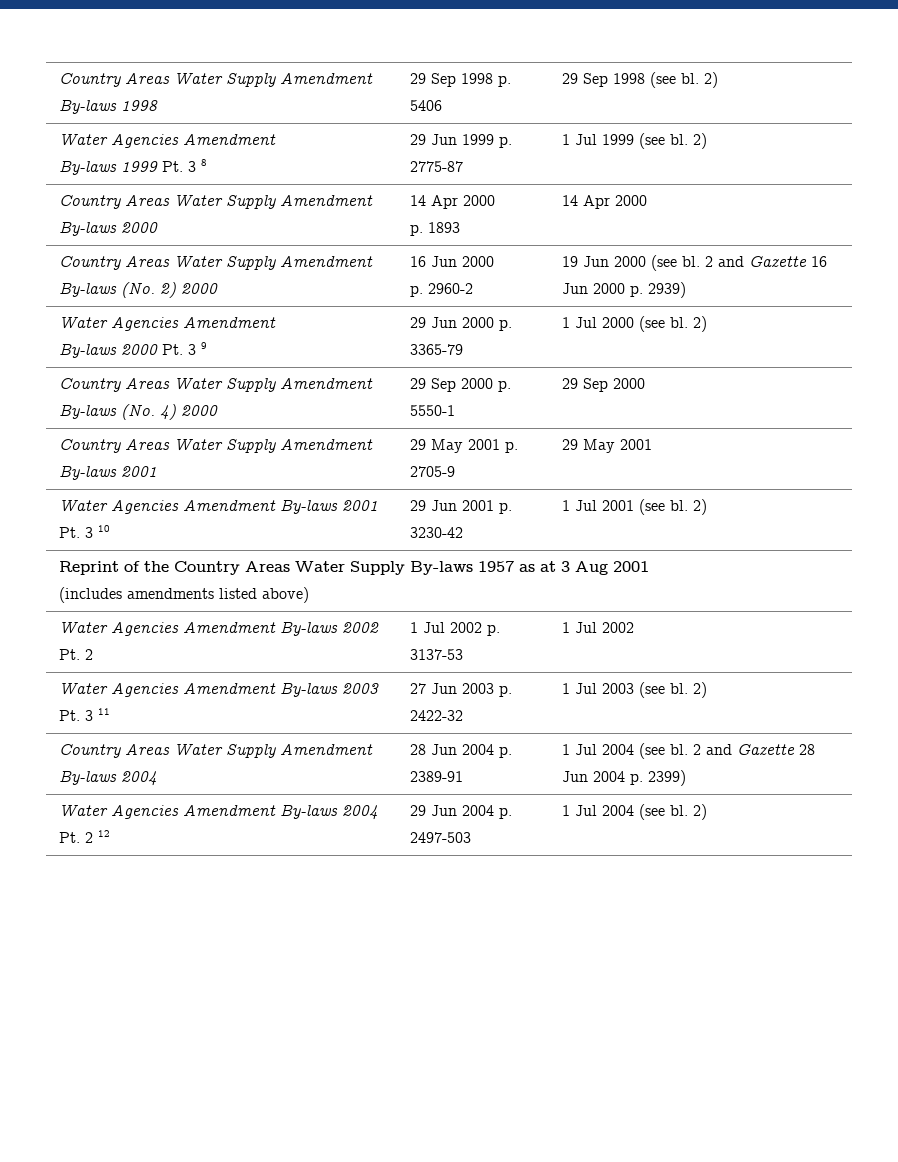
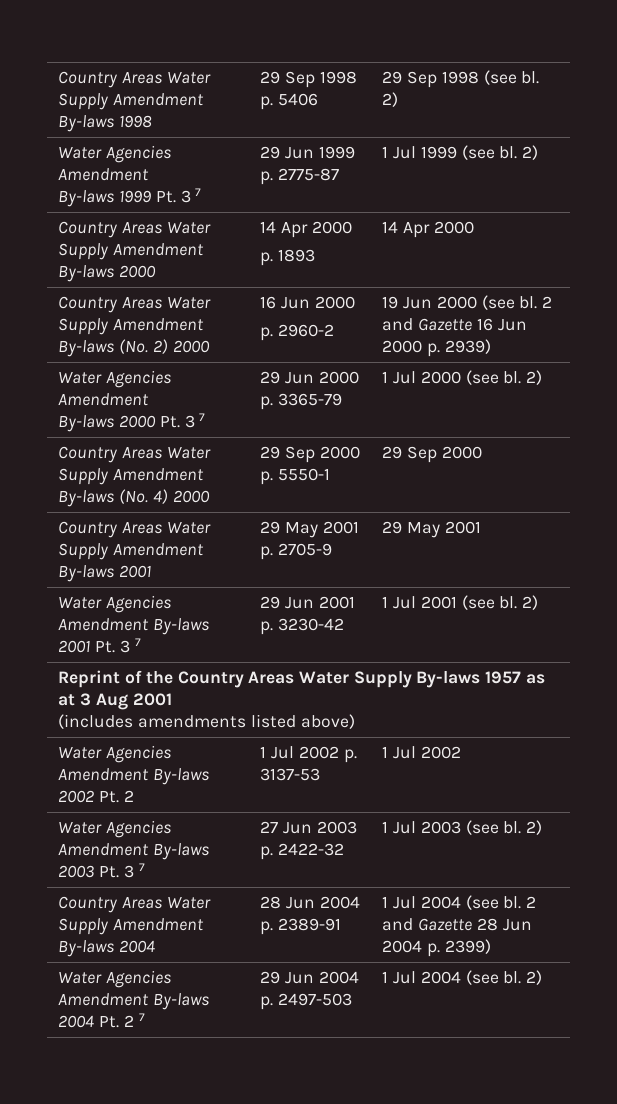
[200,159,207,166] 8 -> [195,188,202,196] 7
[200,342,207,349] 9 -> [199,413,206,421] 7
[97,525,110,532] 10 -> [134,638,141,646] 7
[97,708,110,715] 11 -> [138,863,145,871] 7
[97,830,110,837] 12 -> [138,1013,145,1021] 7

